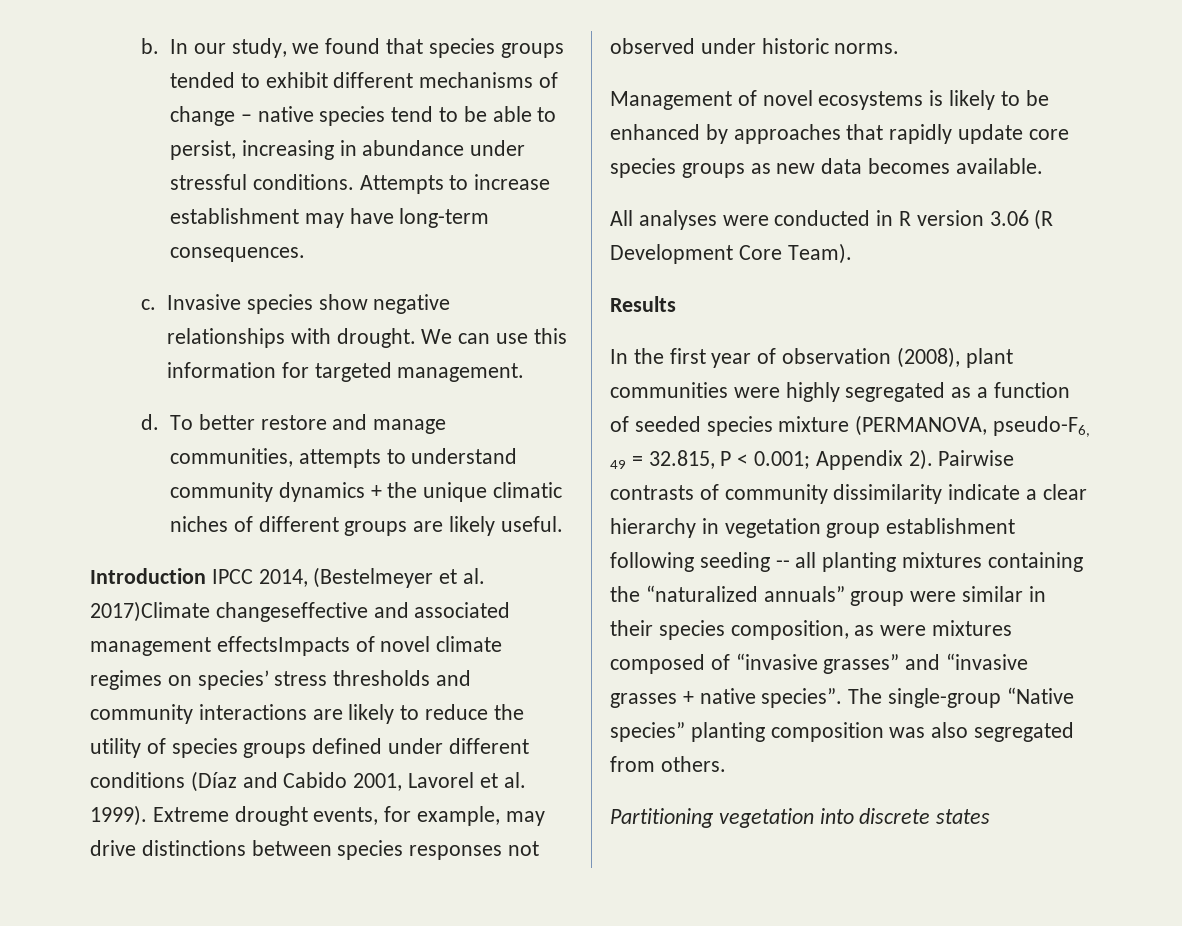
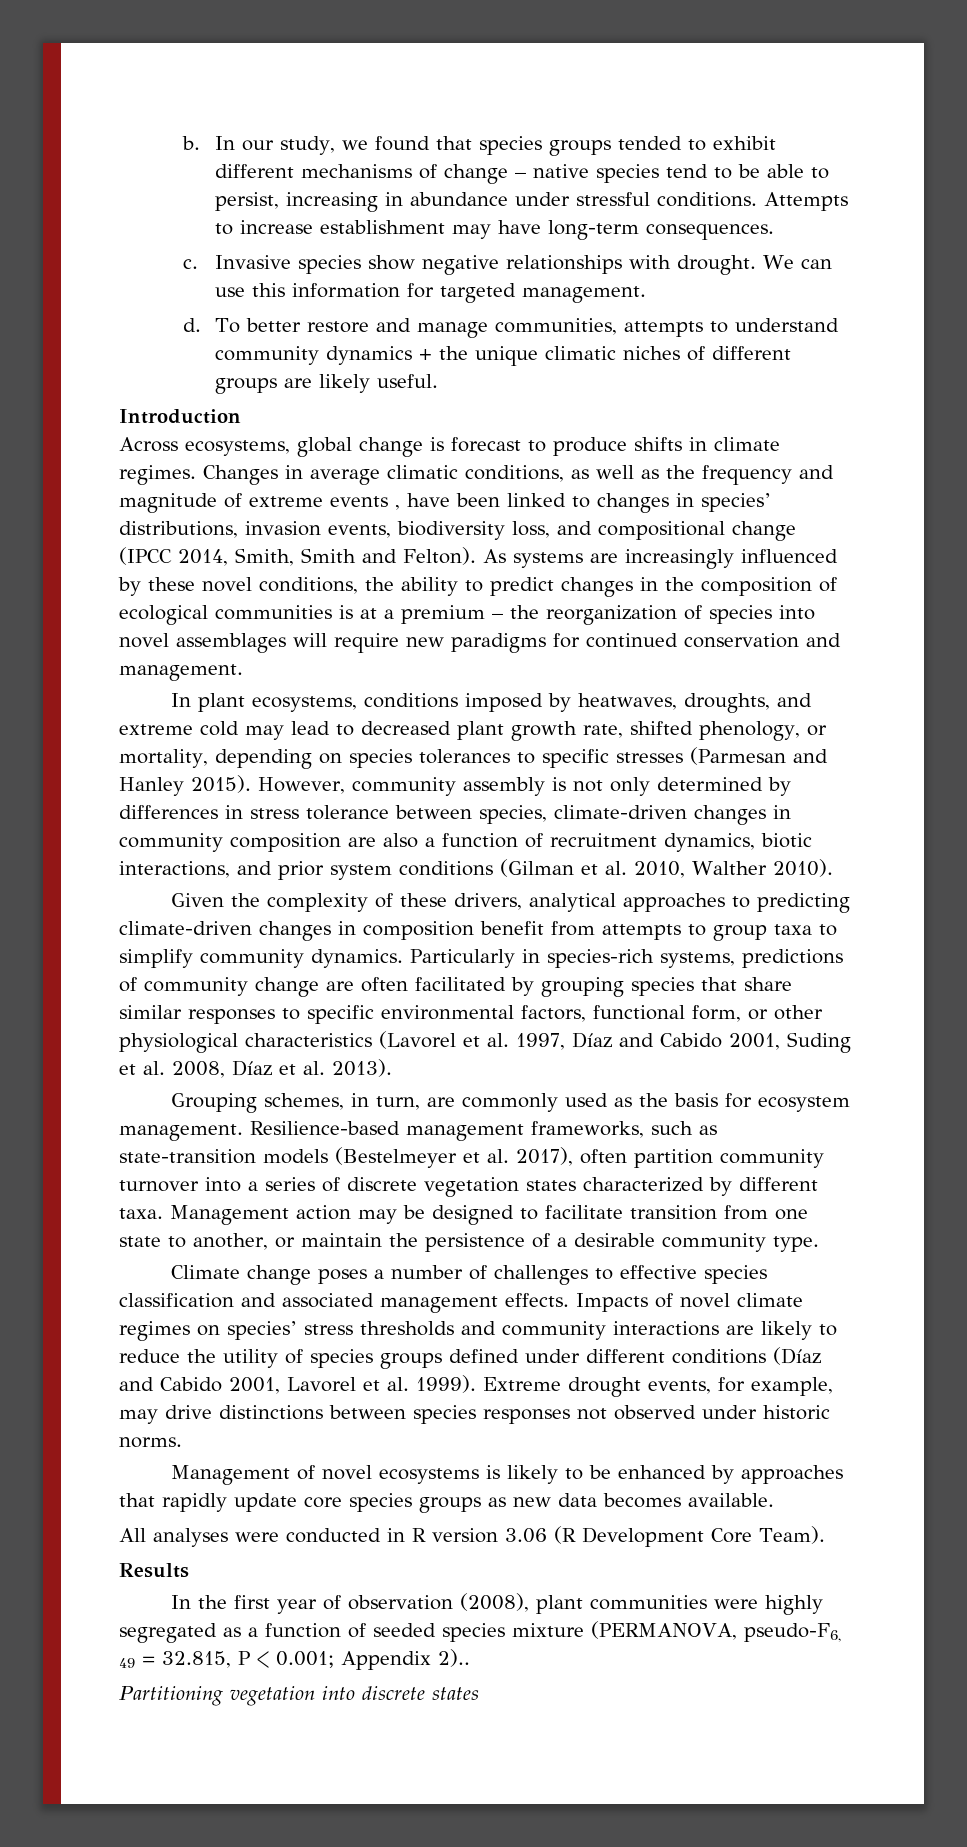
[211,567,486,588] [90,601,368,622] IPCC 2014, (Bestelmeyer et al. 2017)Climate changeseffective -> [119,437,780,457] [119,465,834,485] [119,493,771,513] [119,521,796,541] [119,547,838,569] [118,577,837,597] [119,605,815,625] [119,633,841,653] [119,664,243,681] [170,693,812,713] [119,721,827,741] [119,747,828,769] [119,775,791,796] [119,805,791,825] [119,833,812,852] [119,859,833,880] [170,893,850,913] [119,921,837,941] [119,949,843,968] [119,977,792,997] [119,1005,823,1024] [119,1031,851,1053] [119,1059,392,1078] [170,1093,850,1113] [119,1121,717,1141] [119,1147,824,1168] [119,1177,818,1197] [119,1205,808,1225] [119,1233,819,1252] [170,1265,767,1285] [119,1293,234,1308] // Across ecosystems, global change is forecast to produce shifts in climate regimes. Changes in average climatic conditions, as well as the frequency and magnitude of extreme events , have been linked to changes in species’ distributions, invasion events, biodiversity loss, and compositional change (IPCC 2014, Smith, Smith and Felton). As systems are increasingly influenced by these novel conditions, the ability to predict changes in the composition of ecological communities is at a premium – the reorganization of species into novel assemblages will require new paradigms for continued conservation and management. // In plant ecosystems, conditions imposed by heatwaves, droughts, and extreme cold may lead to decreased plant growth rate, shifted phenology, or mortality, depending on species tolerances to specific stresses (Parmesan and Hanley 2015). However, community assembly is not only determined by differences in stress tolerance between species, climate-driven changes in community composition are also a function of recruitment dynamics, biotic interactions, and prior system conditions (Gilman et al. 2010, Walther 2010). // Given the complexity of these drivers, analytical approaches to predicting climate-driven changes in composition benefit from attempts to group taxa to simplify community dynamics. Particularly in species-rich systems, predictions of community change are often facilitated by grouping species that share similar responses to specific environmental factors, functional form, or other physiological characteristics (Lavorel et al. 1997, Díaz and Cabido 2001, Suding et al. 2008, Díaz et al. 2013). // Grouping schemes, in turn, are commonly used as the basis for ecosystem management. Resilience-based management frameworks, such as state-transition models (Bestelmeyer et al. 2017), often partition community turnover into a series of discrete vegetation states characterized by different taxa. Management action may be designed to facilitate transition from one state to another, or maintain the persistence of a desirable community type. // Climate change poses a number of challenges to effective species classification
[216,636,350,656] effectsImpacts -> [505,1293,648,1312] effects. Impacts
[908,449,1015,470] [610,484,1087,504] [610,518,1016,538] [610,552,1083,572] [610,585,1046,606] [610,620,1013,640] [610,653,1029,674] [610,687,1074,708] [610,722,1075,742] [610,756,726,772] 2). Pairwise contrasts of community dissimilarity indicate a clear hierarchy in vegetation group establishment following seeding -- all planting mixtures containing the “naturalized annuals” group were similar in their species composition, as were mixtures composed of “invasive grasses” and “invasive grasses + native species”. The single-group “Native species” planting composition was also segregated from others. -> [438,1649,470,1667] 2)..

